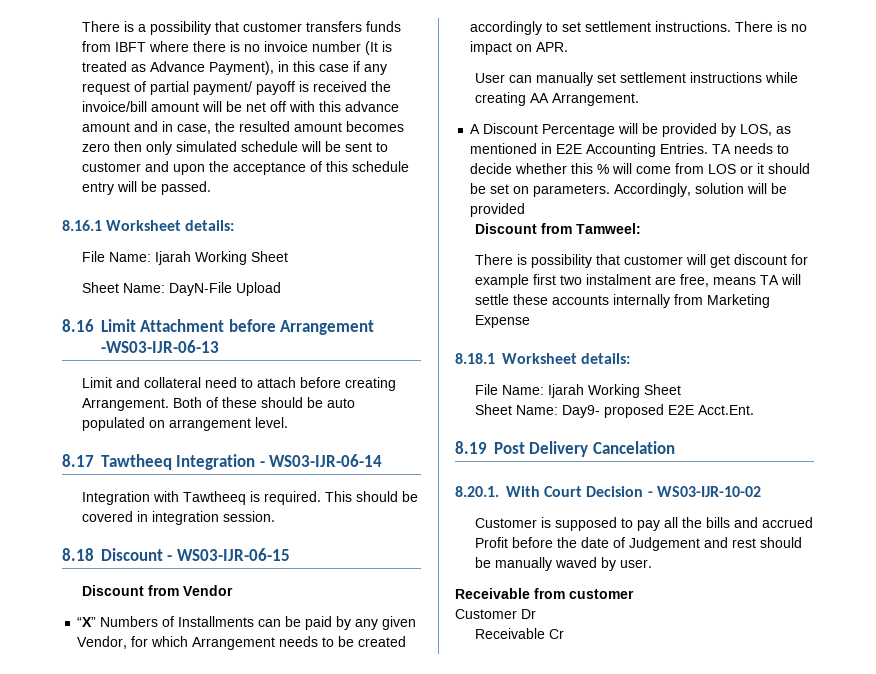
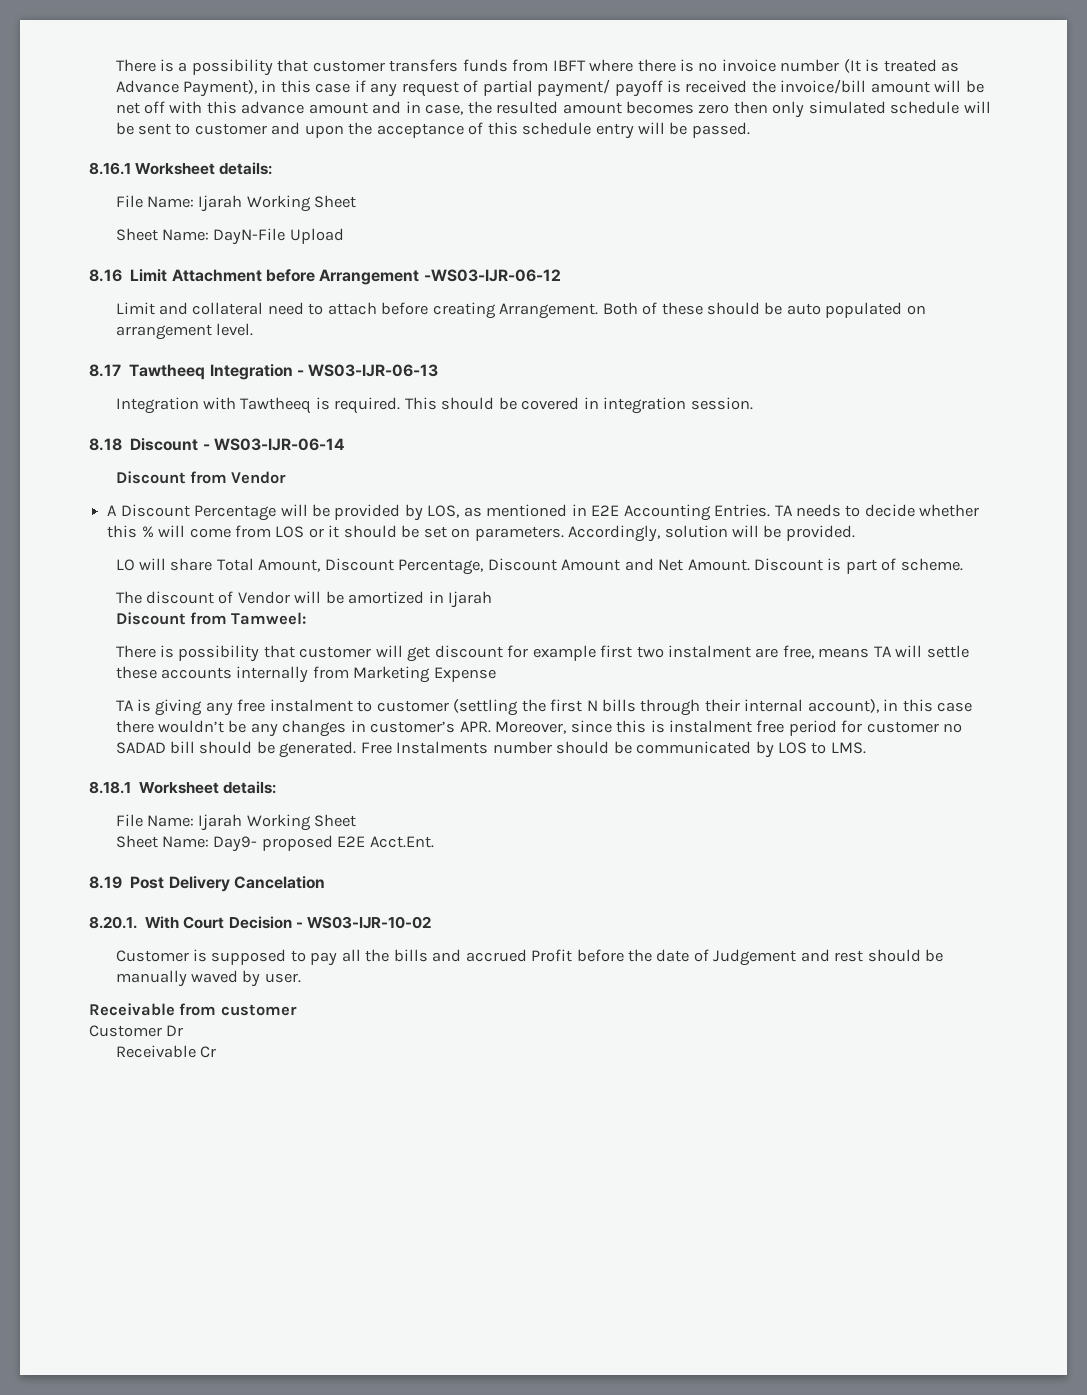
[101,340,219,353] -WS03-IJR-06-13 -> [423,269,561,282] -WS03-IJR-06-12
[269,454,383,467] WS03-IJR-06-14 -> [308,364,439,377] WS03-IJR-06-13
[176,548,290,561] WS03-IJR-06-15 -> [213,438,345,451] WS03-IJR-06-14
[77,616,417,630] [77,636,407,650] [470,21,808,35] [470,41,569,55] [475,72,799,86] [475,92,640,106] // “X” Numbers of Installments can be paid by any given Vendor, for which Arrangement needs to be created accordingly to set settlement instructions. There is no impact on APR. // User can manually set settlement instructions while creating AA Arrangement. -> (287, 477) none
[470,203,526,217] provided -> [785,525,855,541] [115,558,963,575] [115,591,493,608] provided. // LO will share Total Amount, Discount Percentage, Discount Amount and Net Amount. Discount is part of scheme. // The discount of Vendor will be amortized in Ijarah
(531, 321) none -> [115,699,973,716] [115,720,963,737] [115,741,866,758] // TA is giving any free instalment to customer (settling the first N bills through their internal account), in this case there wouldn’t be any changes in customer’s APR. Moreover, since this is instalment free period for customer no SADAD bill should be generated. Free Instalments number should be communicated by LOS to LMS.

